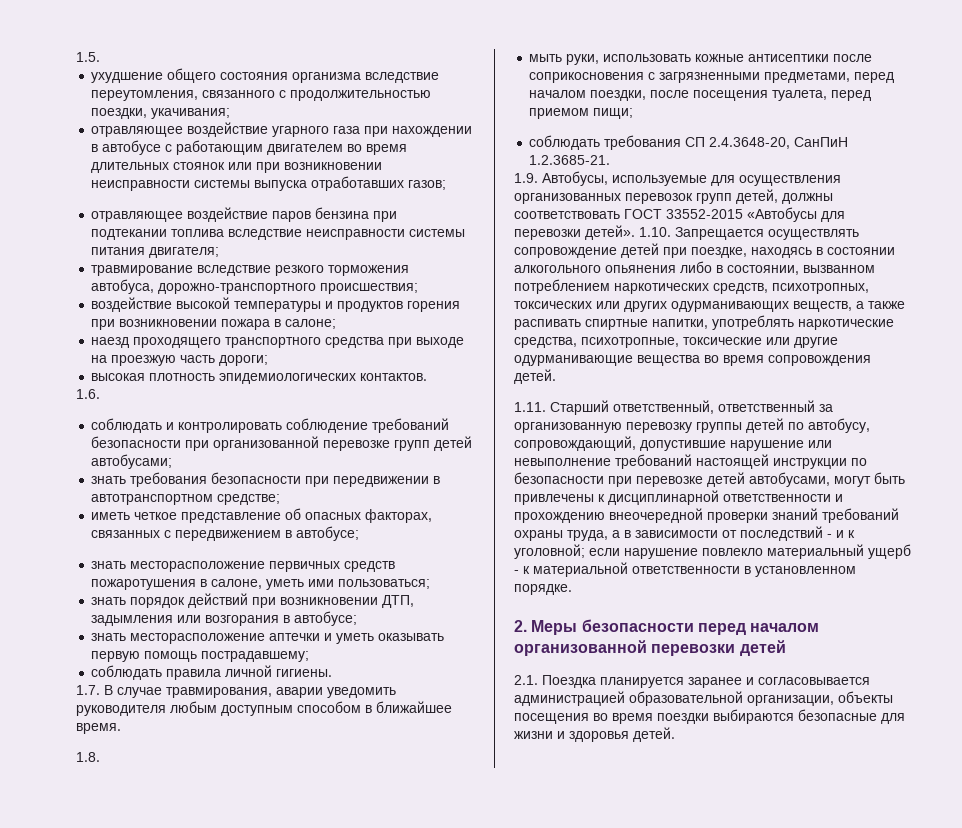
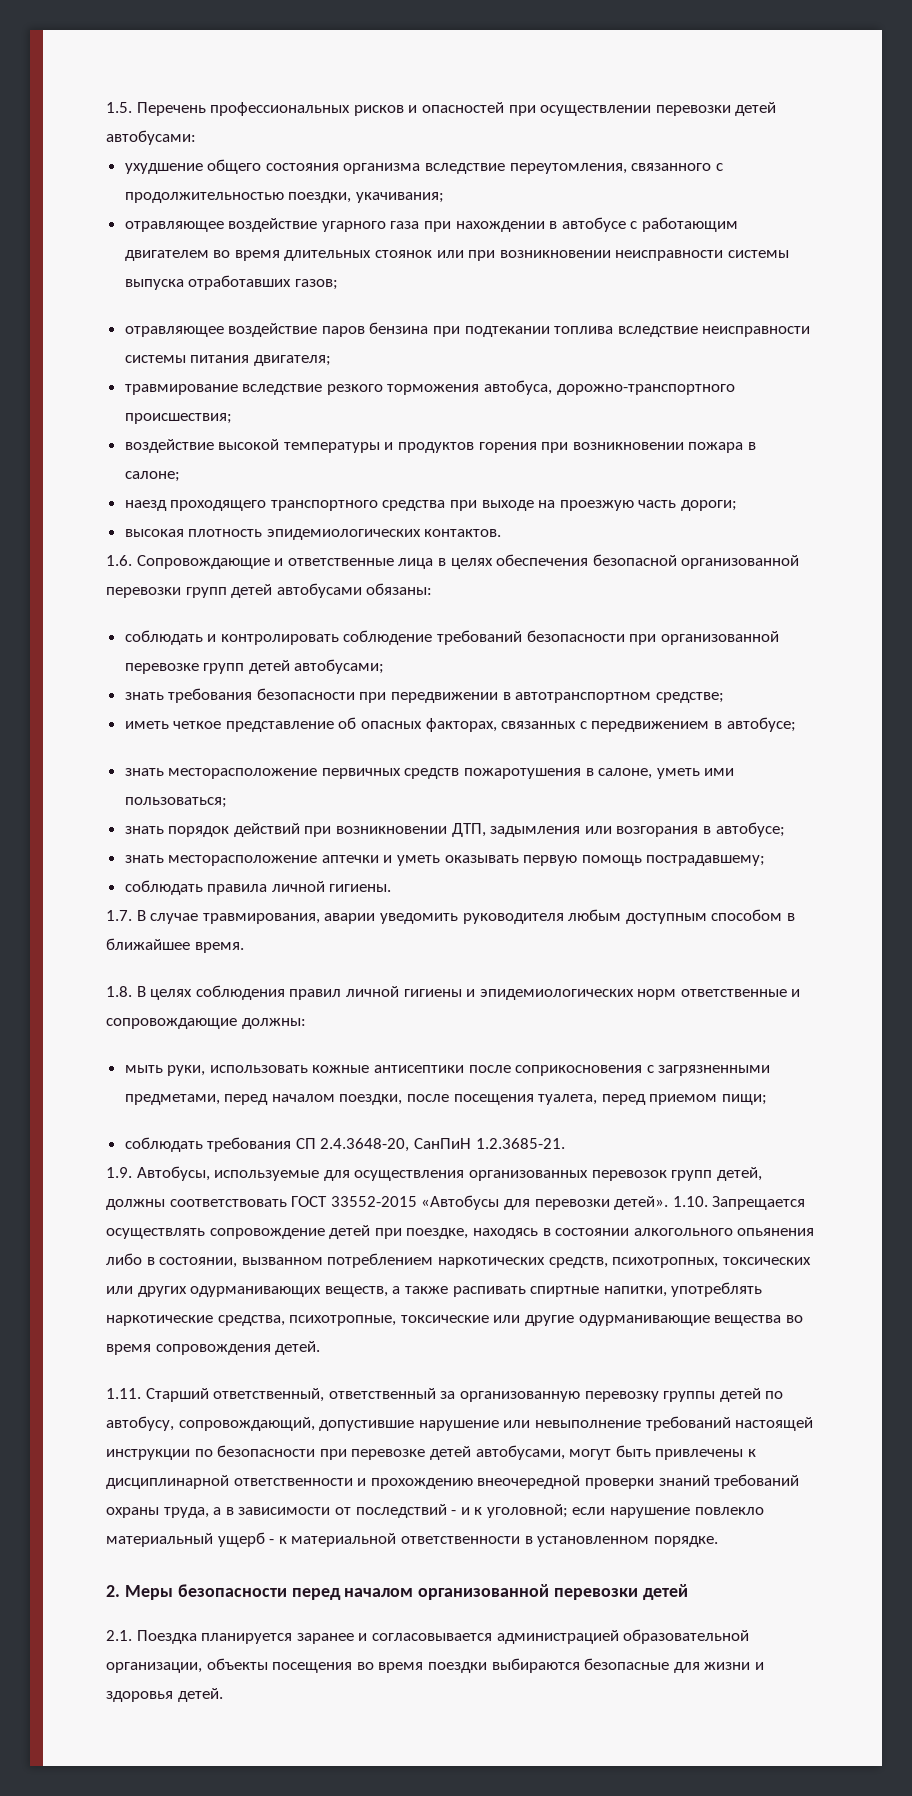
(100, 57) none -> [136,102,777,116] [106,130,196,145] Перечень профессиональных рисков и опасностей при осуществлении перевозки детей автобусами:
(100, 394) none -> [136,554,800,569] [106,583,433,598] Сопровождающие и ответственные лица в целях обеспечения безопасной организованной перевозки групп детей автобусами обязаны:
(100, 757) none -> [136,985,801,1000] [106,1018,306,1029] В целях соблюдения правил личной гигиены и эпидемиологических норм ответственные и сопровождающие должны:

